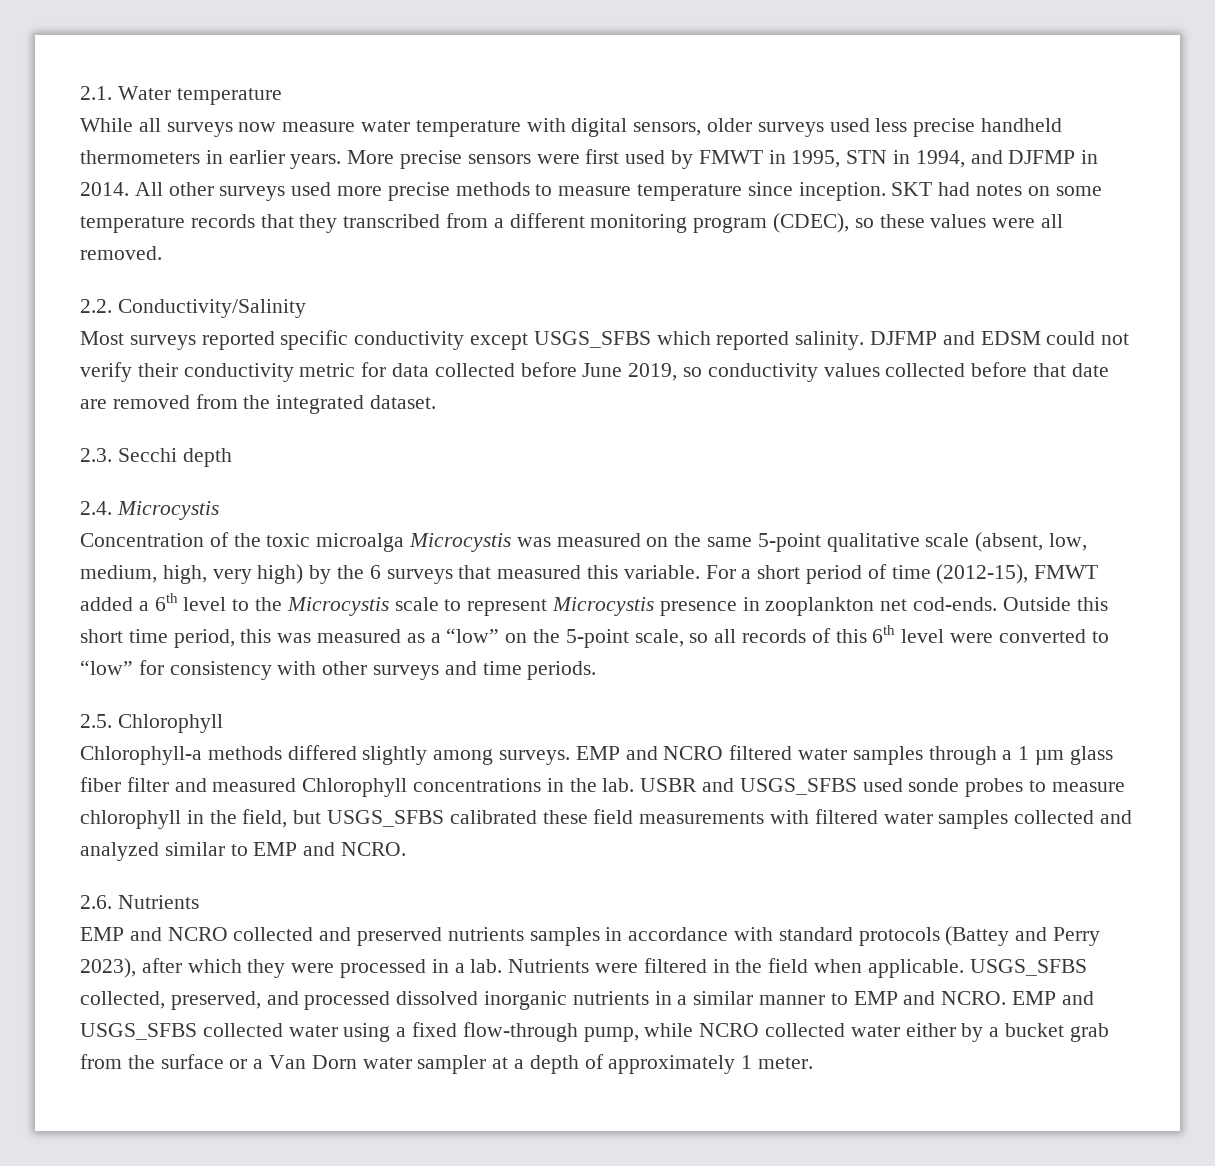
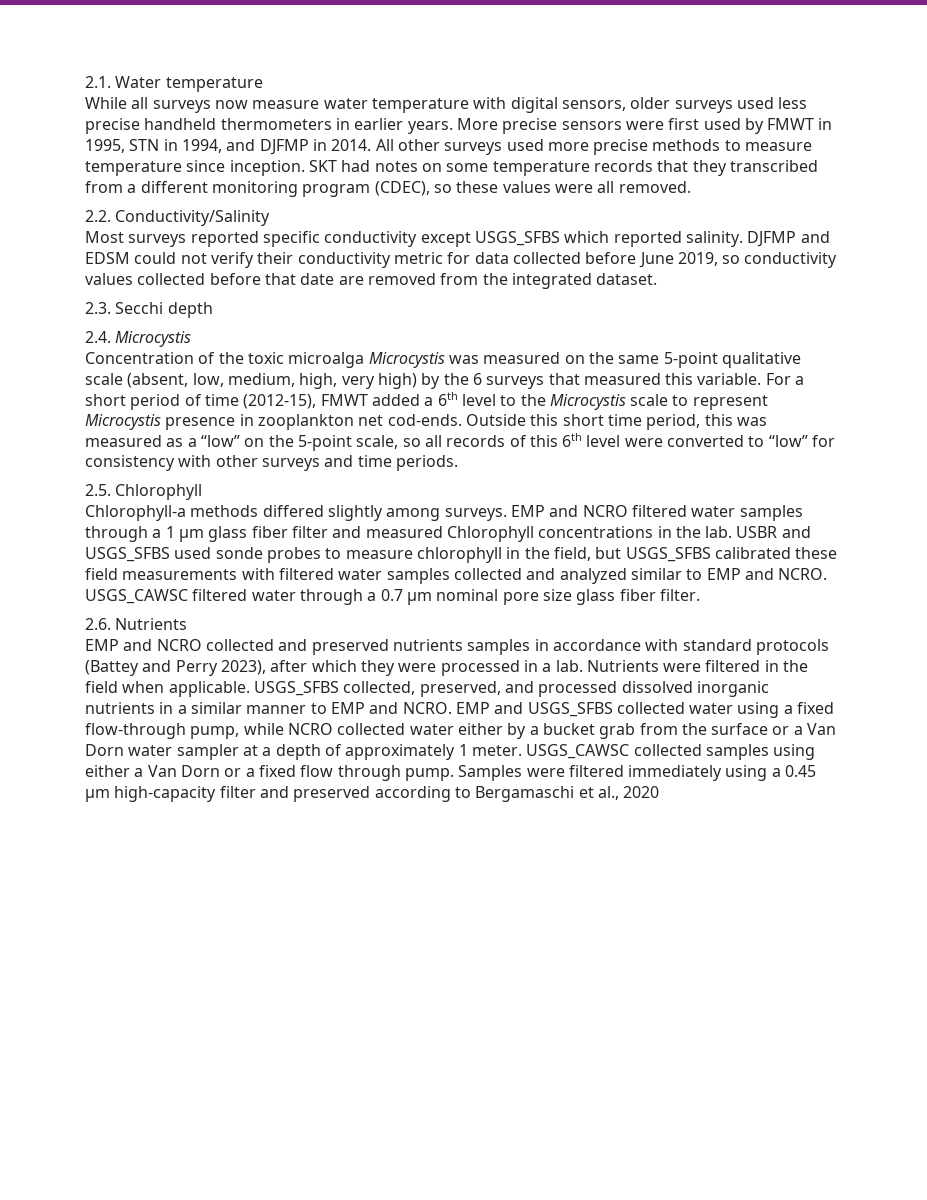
(407, 849) none -> [85,589,700,605] USGS_CAWSC filtered water through a 0.7 µm nominal pore size glass fiber filter.
(814, 1063) none -> [526,744,816,760] [85,765,817,781] [85,786,660,802] USGS_CAWSC collected samples using either a Van Dorn or a fixed flow through pump. Samples were filtered immediately using a 0.45 µm high-capacity filter and preserved according to Bergamaschi et al., 2020

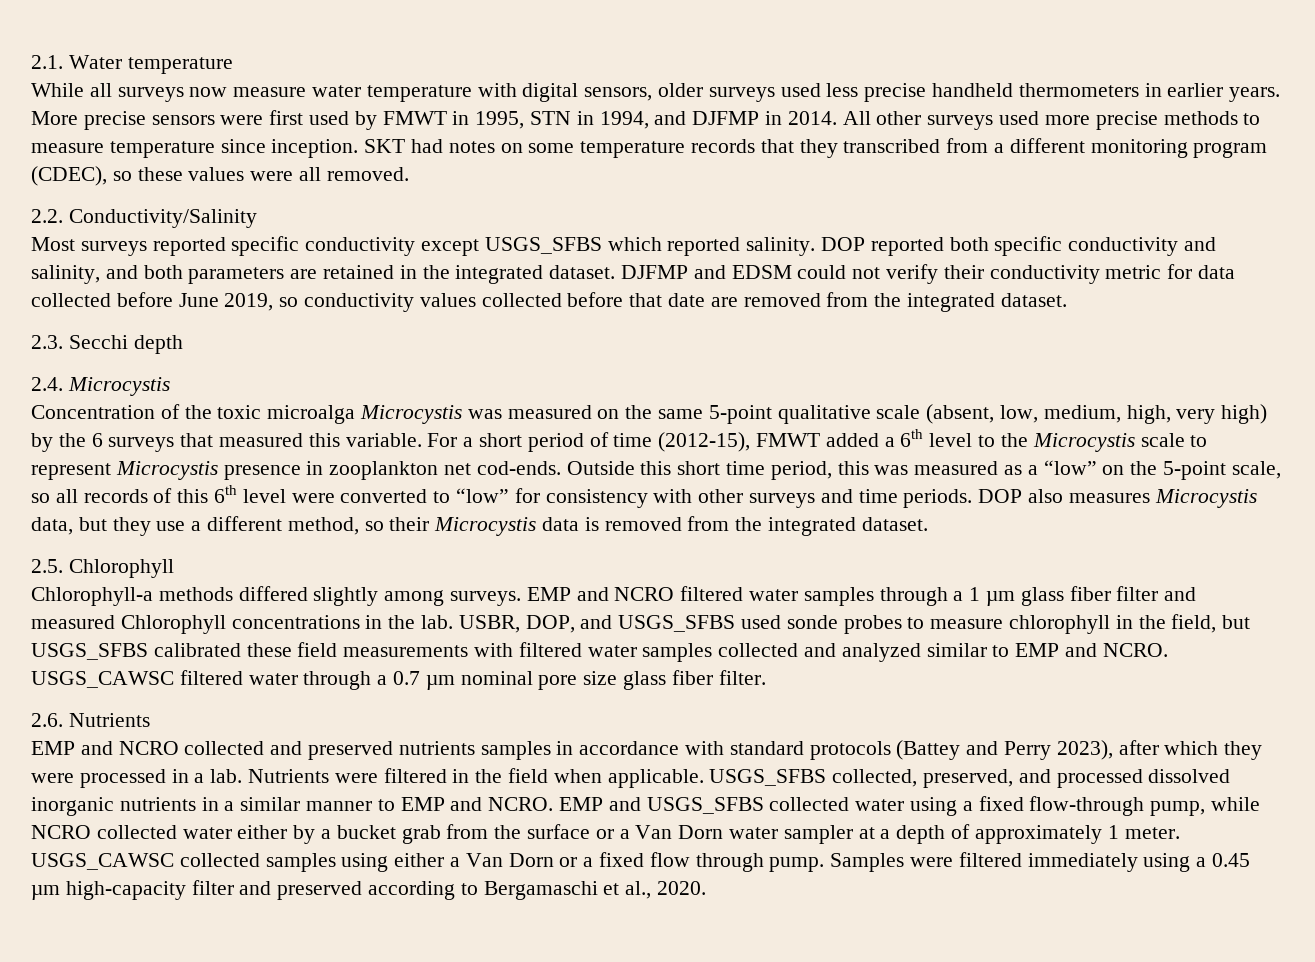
(743, 239) none -> [821,236,1217,256] [31,265,616,284] DOP reported both specific conductivity and salinity, and both parameters are retained in the integrated dataset.
(458, 463) none -> [978,489,1257,508] [31,516,928,536] DOP also measures Microcystis data, but they use a different method, so their Microcystis data is removed from the integrated dataset.
[736,526,778,538] USBR -> [458,615,575,633] USBR, DOP,
[623,786,660,798] 2020 -> [657,881,707,895] 2020.

